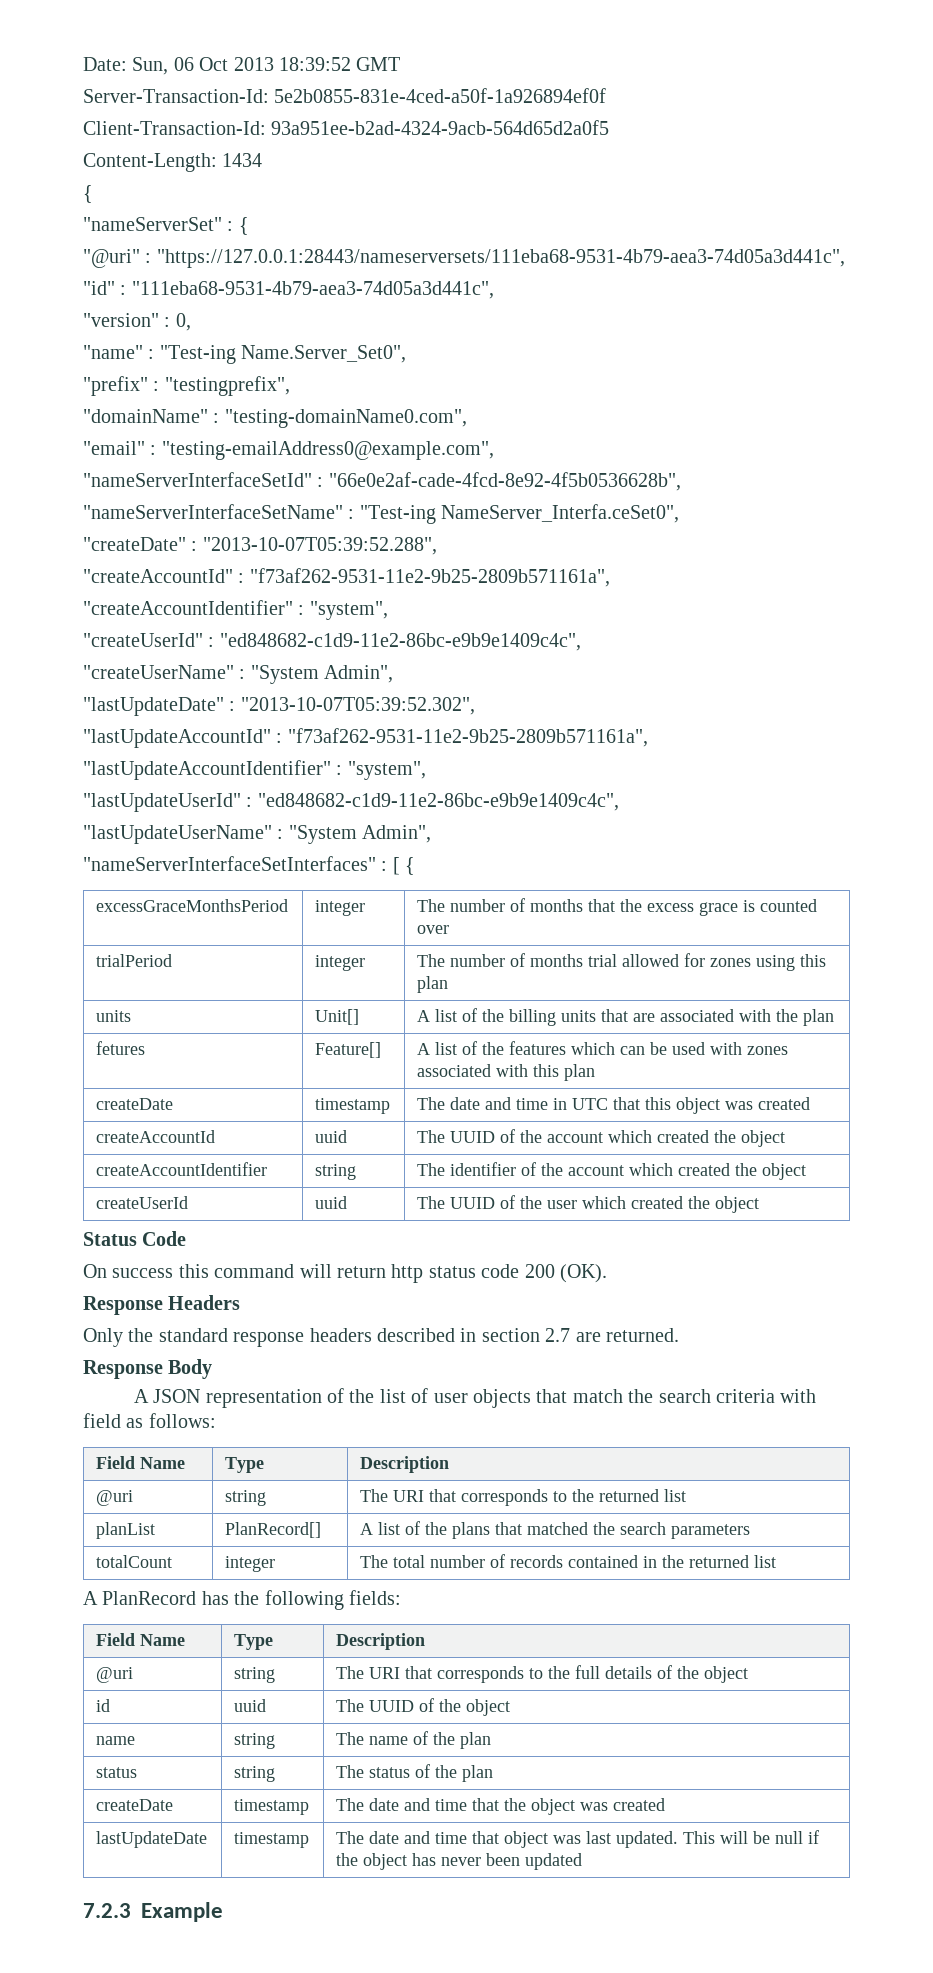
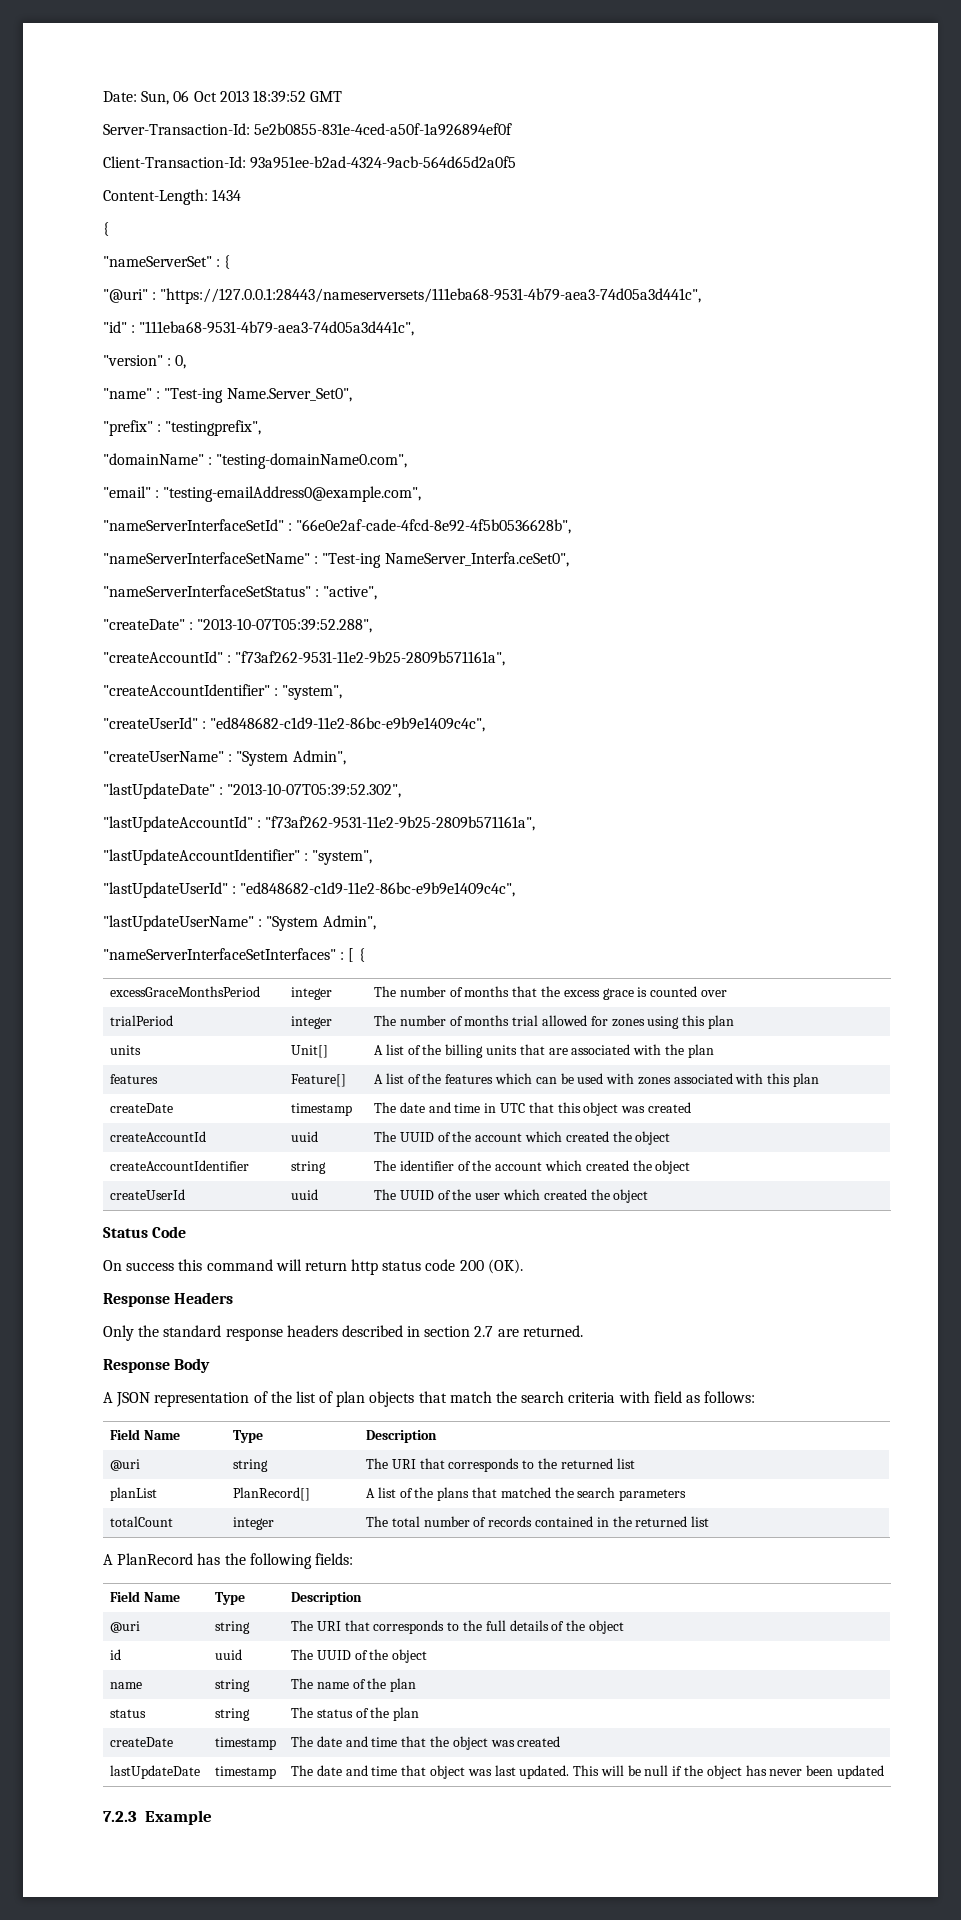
(680, 513) none -> [103,585,378,600] // "nameServerInterfaceSetStatus" : "active",
[96,1041,146,1055] fetures -> [110,1074,159,1084] features
[433,1393,468,1403] user -> [336,1391,366,1407] plan

